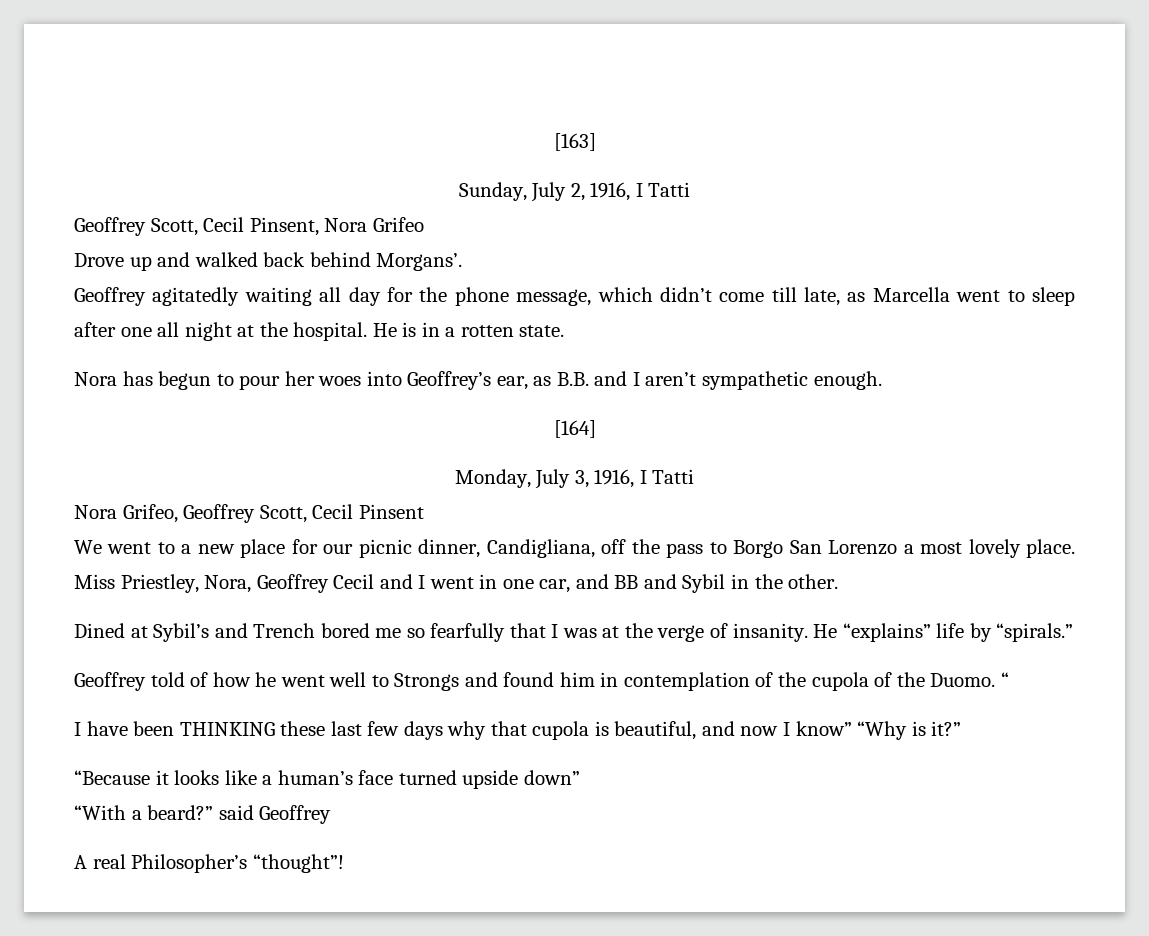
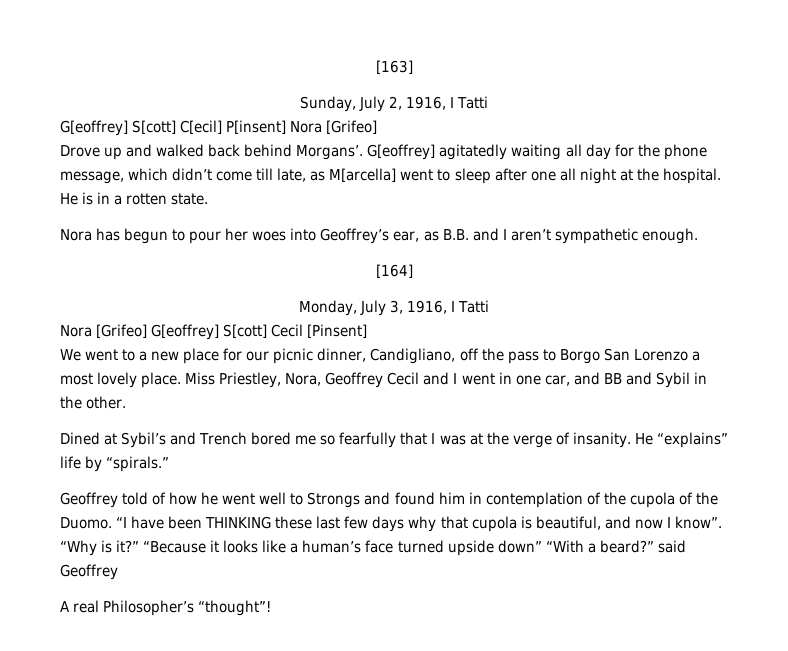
[74,217,424,236] Geoffrey Scott, Cecil Pinsent, Nora Grifeo -> [60,120,378,136] G[eoffrey] S[cott] C[ecil] P[insent] Nora [Grifeo]
[74,287,146,306] // Geoffrey -> [367,144,436,160] G[eoffrey]
[872,287,950,302] Marcella -> [329,168,397,182] M[arcella]
[122,504,424,523] Grifeo, Geoffrey Scott, Cecil Pinsent -> [96,324,368,340] [Grifeo] G[eoffrey] S[cott] Cecil [Pinsent]
[486,539,595,558] Candigliana, -> [370,348,456,364] Candigliano,
[1000,672,1009,687] [74,722,81,736] “ // I -> [116,517,128,528] “I
[795,721,852,736] know” -> [674,516,722,529] know”.
(962, 728) // -> (140, 546) none
(580, 777) // -> (542, 546) none

